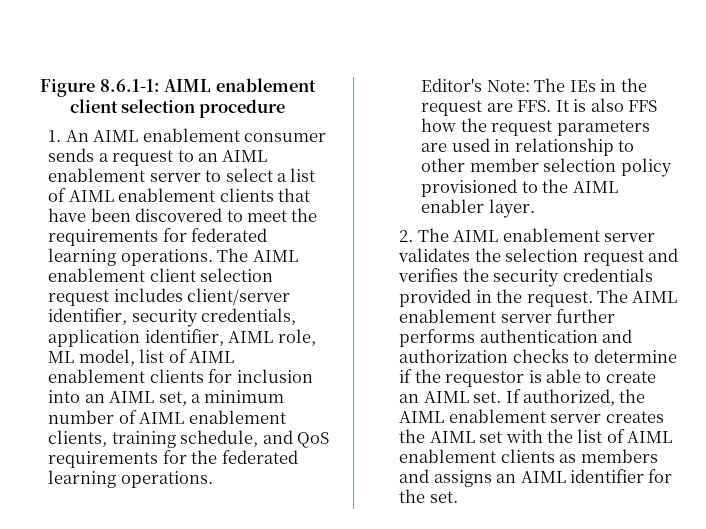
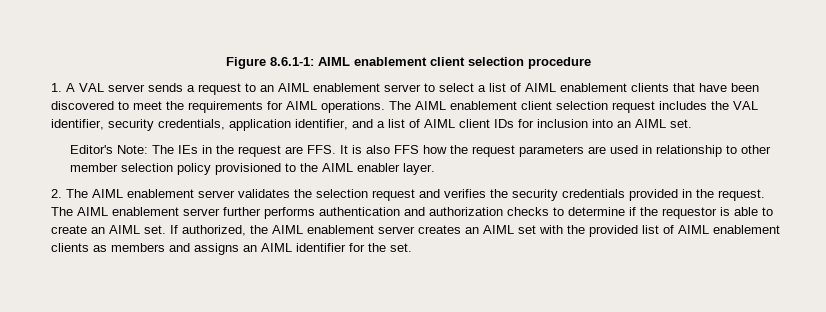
[65,128,326,142] An AIML enablement consumer -> [66,83,146,92] A VAL server
[191,228,268,242] [48,248,117,266] federated learning -> [286,101,318,110] AIML
[187,288,291,305] client/server -> [711,101,759,110] the VAL
[228,329,316,346] [48,349,234,366] [48,369,204,383] AIML role, ML model, list of AIML enablement clients -> [352,119,515,128] and a list of AIML client IDs
[158,390,285,406] [48,410,286,424] [48,430,329,448] [48,450,298,468] [48,470,213,488] set, a minimum number of AIML enablement clients, training schedule, and QoS requirements for the federated learning operations. -> [670,119,693,128] set.
[399,429,426,443] the -> [465,227,480,234] an
(573, 436) none -> [589,225,639,237] provided

